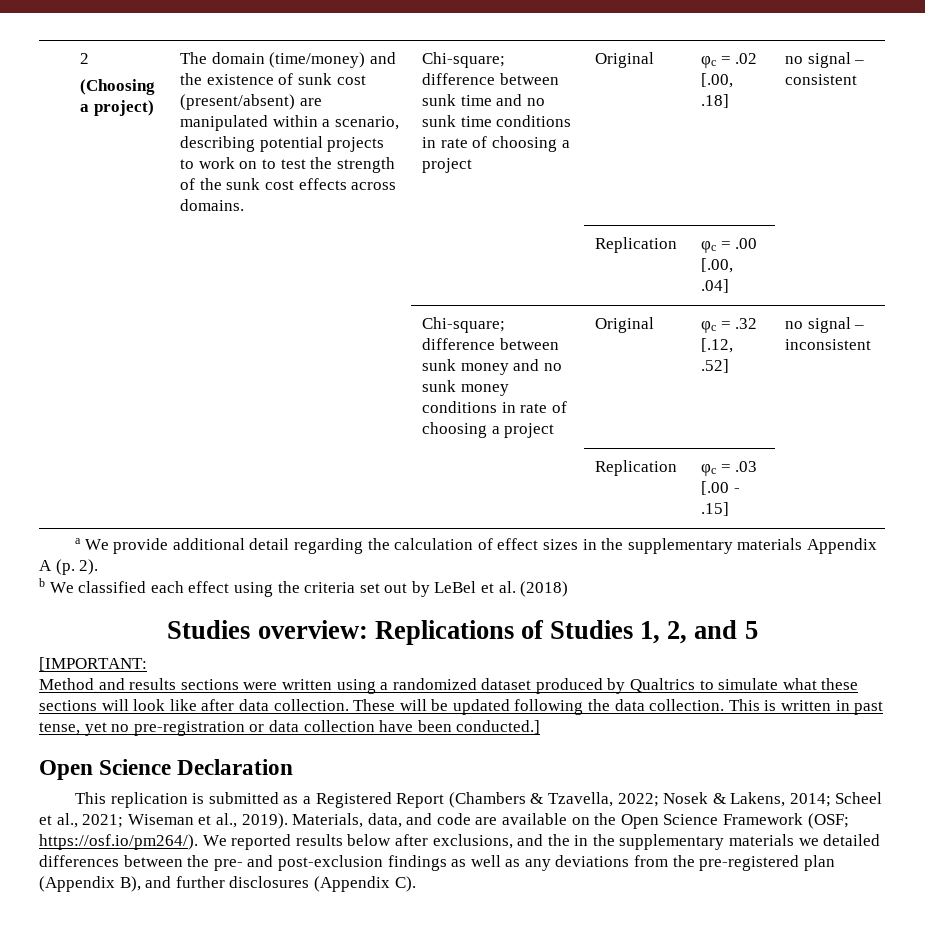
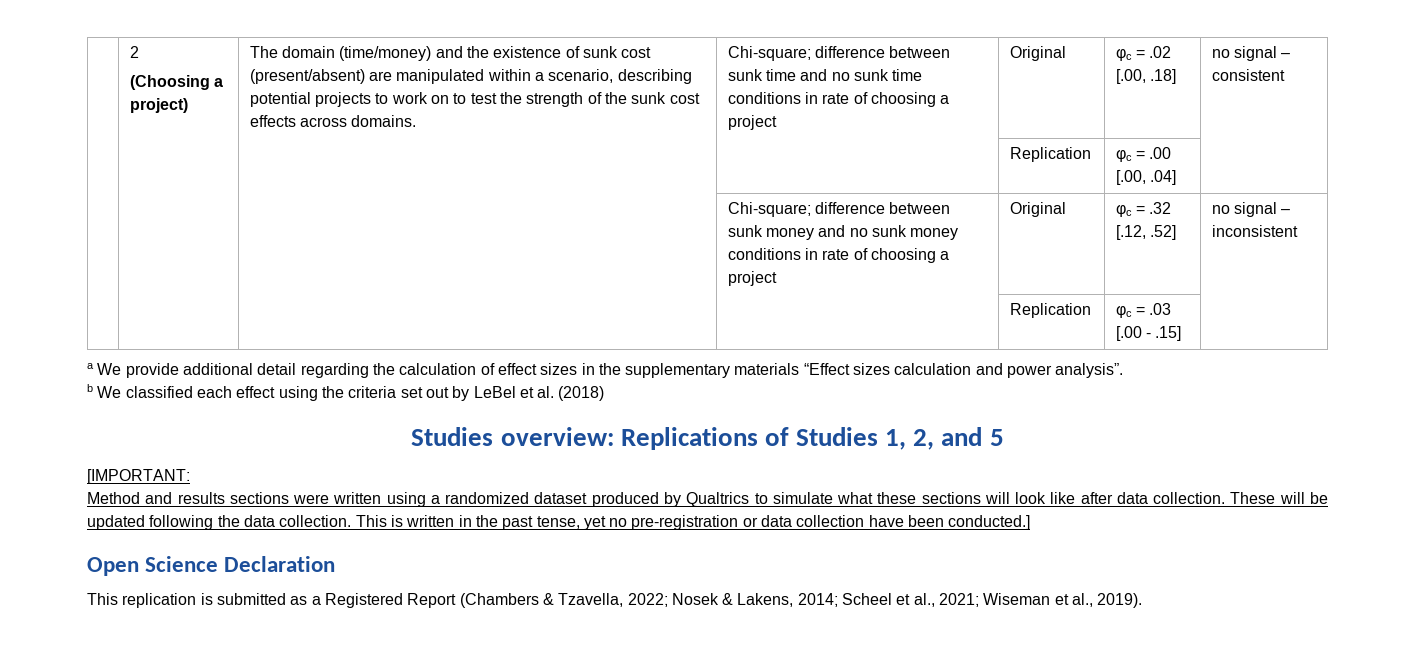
[806,538,877,554] [39,559,99,575] Appendix A (p. 2). -> [803,363,1124,378] “Effect sizes calculation and power analysis”.
(850, 705) none -> [475,515,498,527] the
[292,813,849,829] [39,834,881,850] [39,855,835,871] [39,876,416,892] Materials, data, and code are available on the Open Science Framework (OSF; https://osf.io/pm264/). We reported results below after exclusions, and the in the supplementary materials we detailed differences between the pre- and post-exclusion findings as well as any deviations from the pre-registered plan (Appendix B), and further disclosures (Appendix C). -> (1143, 600) none

